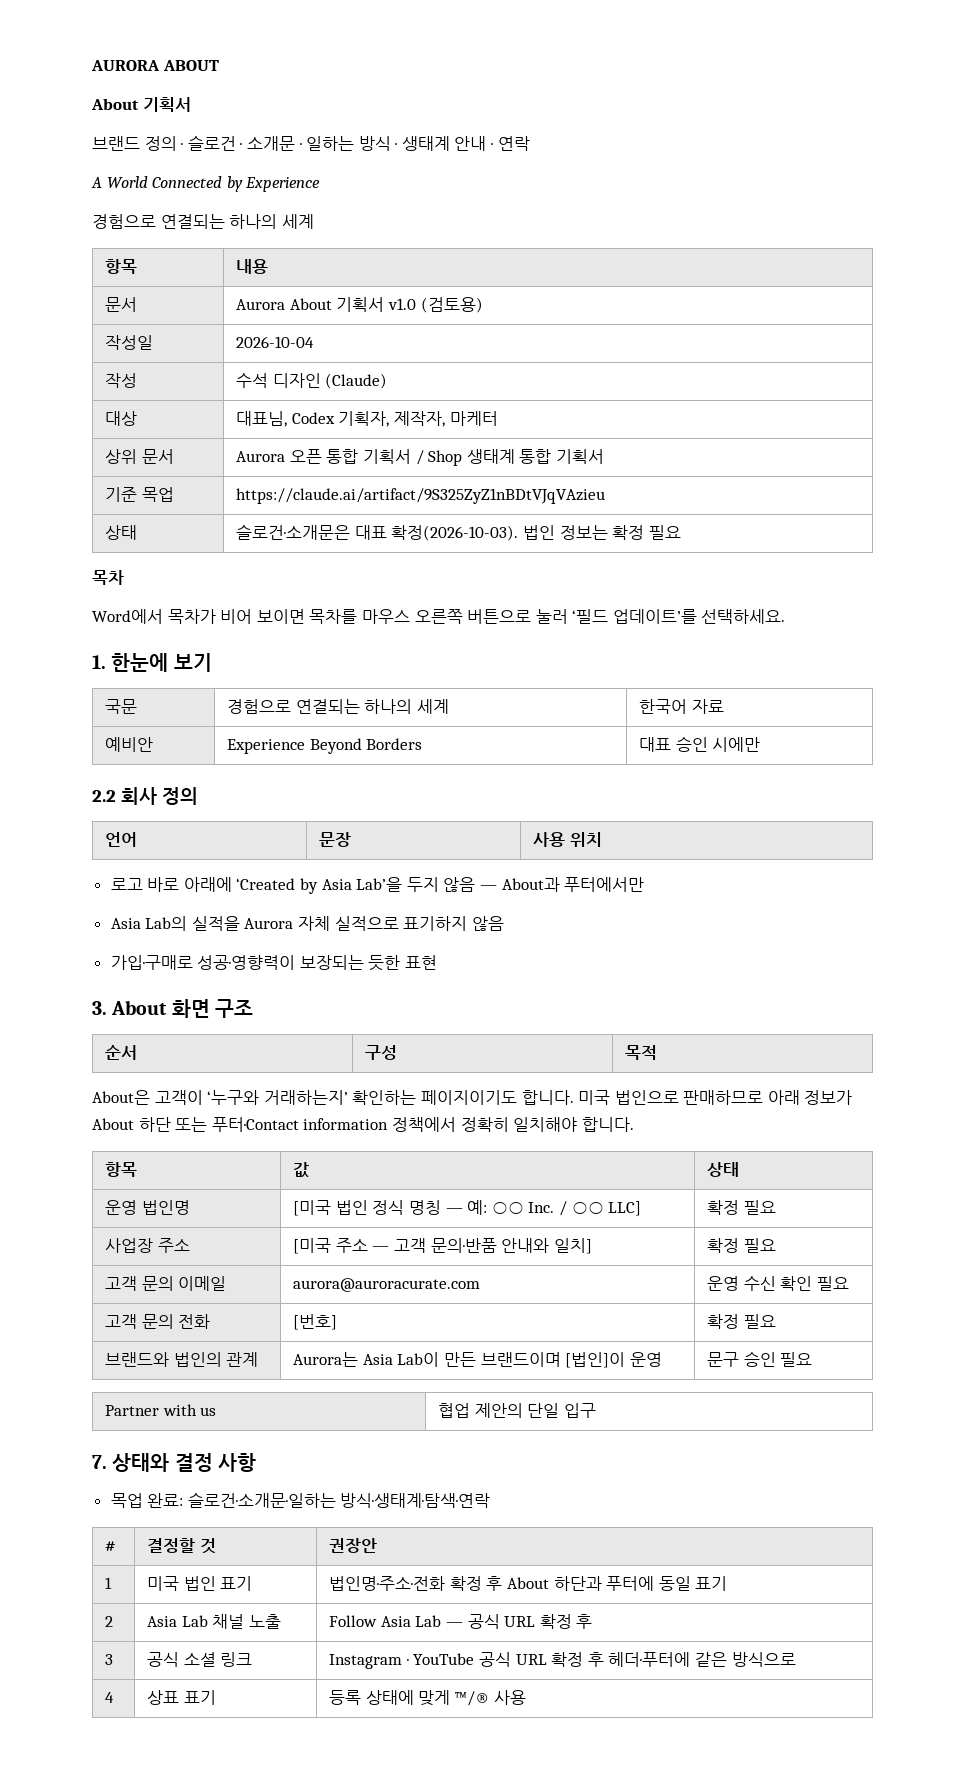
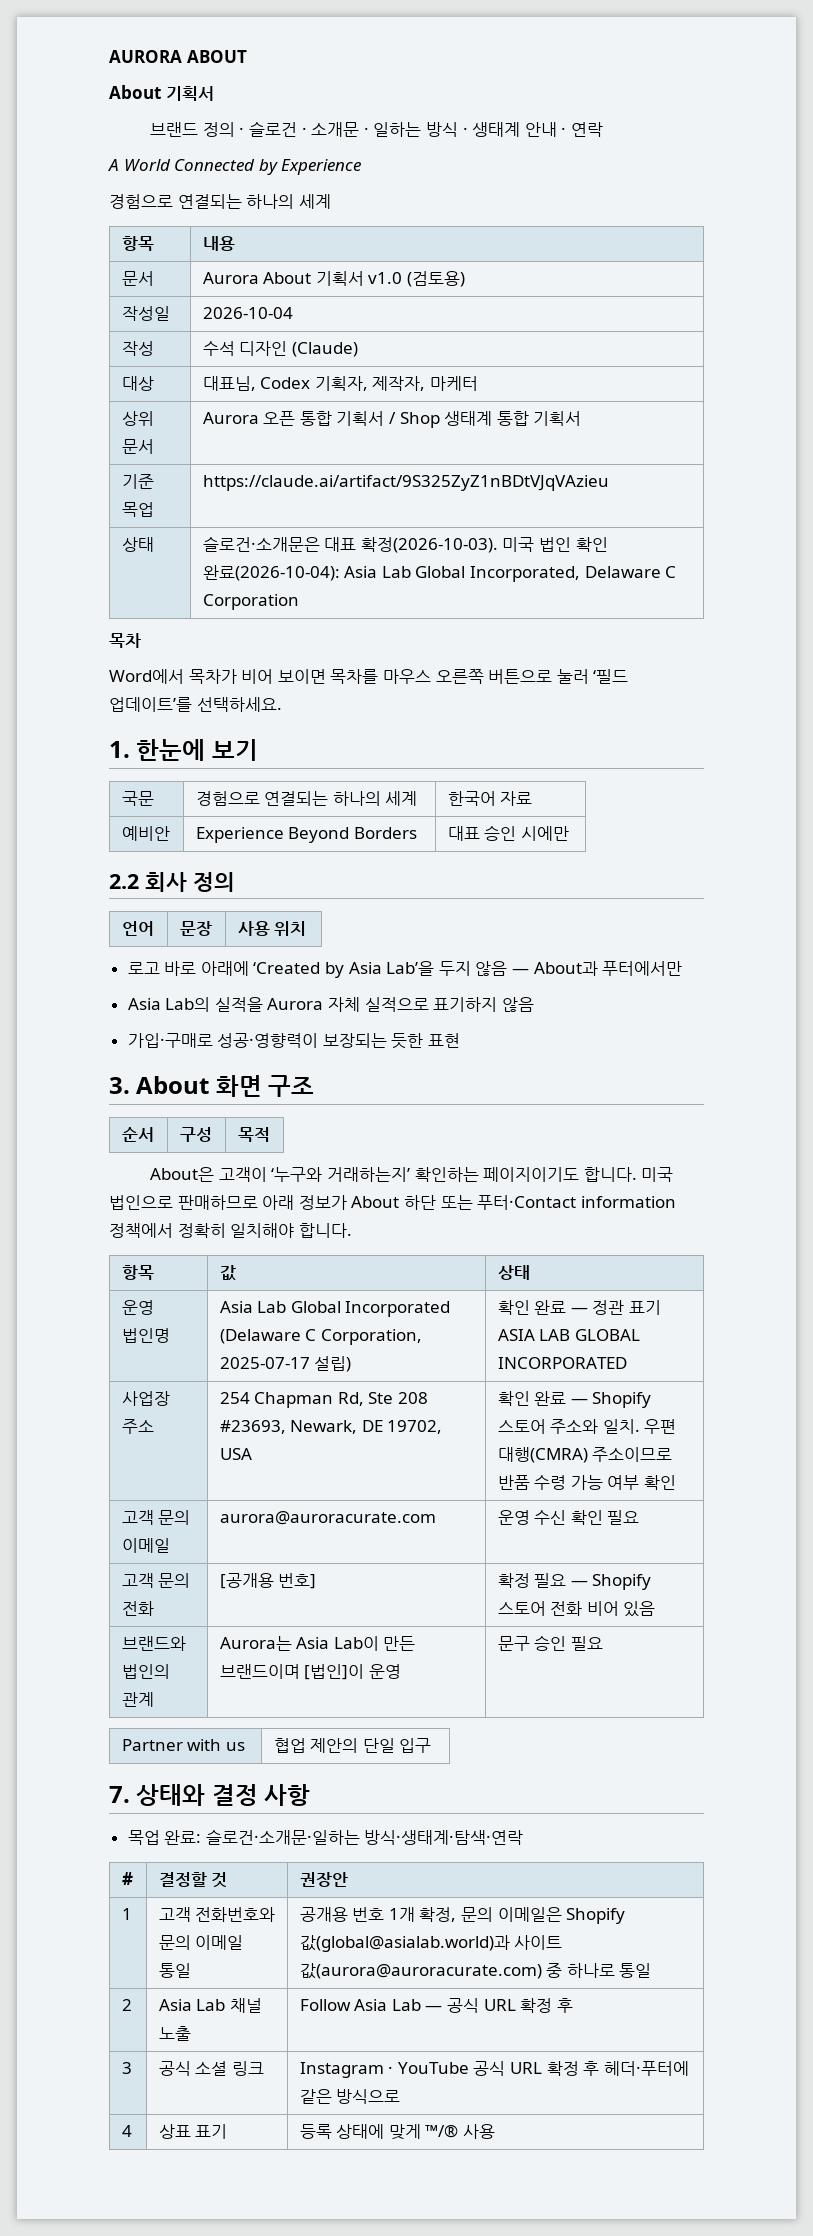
[523,525,681,540] 법인 정보는 확정 필요 -> [502,537,608,552] [202,565,677,582] [202,594,299,610] 미국 법인 확인 완료(2026-10-04): Asia Lab Global Incorporated, Delaware C Corporation
[293,1200,642,1216] [707,1200,776,1215] [105,1238,190,1253] [293,1238,592,1254] [707,1238,776,1253] [미국 법인 정식 명칭 — 예: ○○ Inc. / ○○ LLC] | 확정 필요 // 사업장 주소 | [미국 주소 — 고객 문의·반품 안내와 일치] | 확정 필요 -> [219,1301,451,1317] [219,1329,422,1345] [219,1356,352,1372] [497,1300,661,1315] [497,1329,640,1341] [497,1357,627,1369] [121,1391,170,1406] [121,1419,154,1434] [219,1392,428,1408] [219,1420,443,1434] [219,1448,252,1460] [497,1391,652,1408] [497,1419,677,1434] [497,1447,673,1463] [497,1475,676,1490] Asia Lab Global Incorporated (Delaware C Corporation, 2025-07-17 설립) | 확인 완료 — 정관 표기 ASIA LAB GLOBAL INCORPORATED // 사업장 주소 | 254 Chapman Rd, Ste 208 #23693, Newark, DE 19702, USA | 확인 완료 — Shopify 스토어 주소와 일치. 우편 대행(CMRA) 주소이므로 반품 수령 가능 여부 확인
[293,1314,338,1330] [707,1314,776,1329] [번호] | 확정 필요 -> [219,1573,317,1589] [497,1573,652,1590] [497,1601,656,1617] [공개용 번호] | 확정 필요 — Shopify 스토어 전화 비어 있음
[147,1576,253,1591] [329,1576,728,1591] 미국 법인 표기 | 법인명·주소·전화 확정 후 About 하단과 푸터에 동일 표기 -> [158,1907,276,1922] [158,1935,244,1950] [158,1963,191,1978] [299,1907,626,1924] [299,1935,563,1952] [299,1963,652,1979] 고객 전화번호와 문의 이메일 통일 | 공개용 번호 1개 확정, 문의 이메일은 Shopify 값(global@asialab.world)과 사이트 값(aurora@auroracurate.com) 중 하나로 통일

